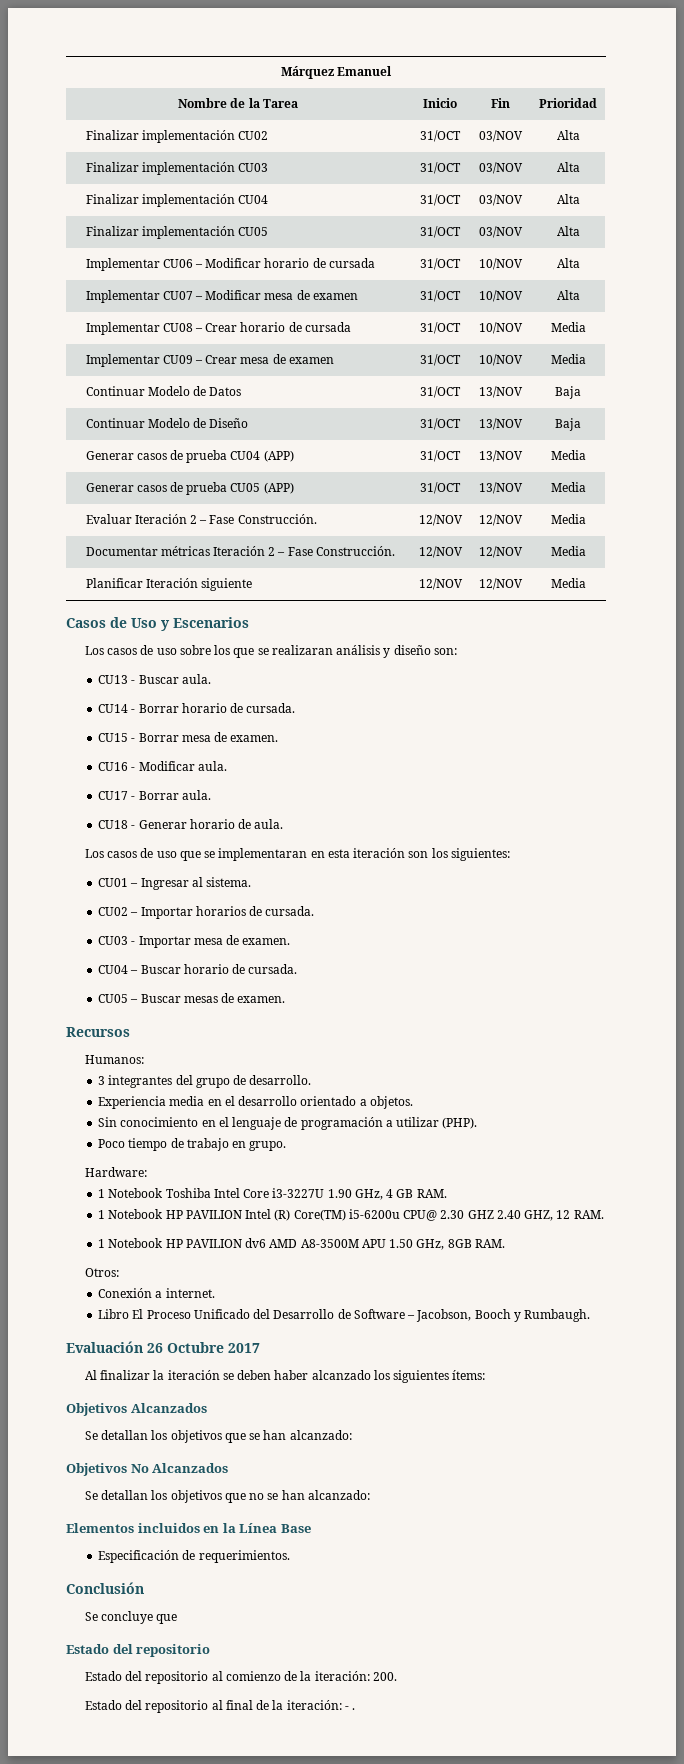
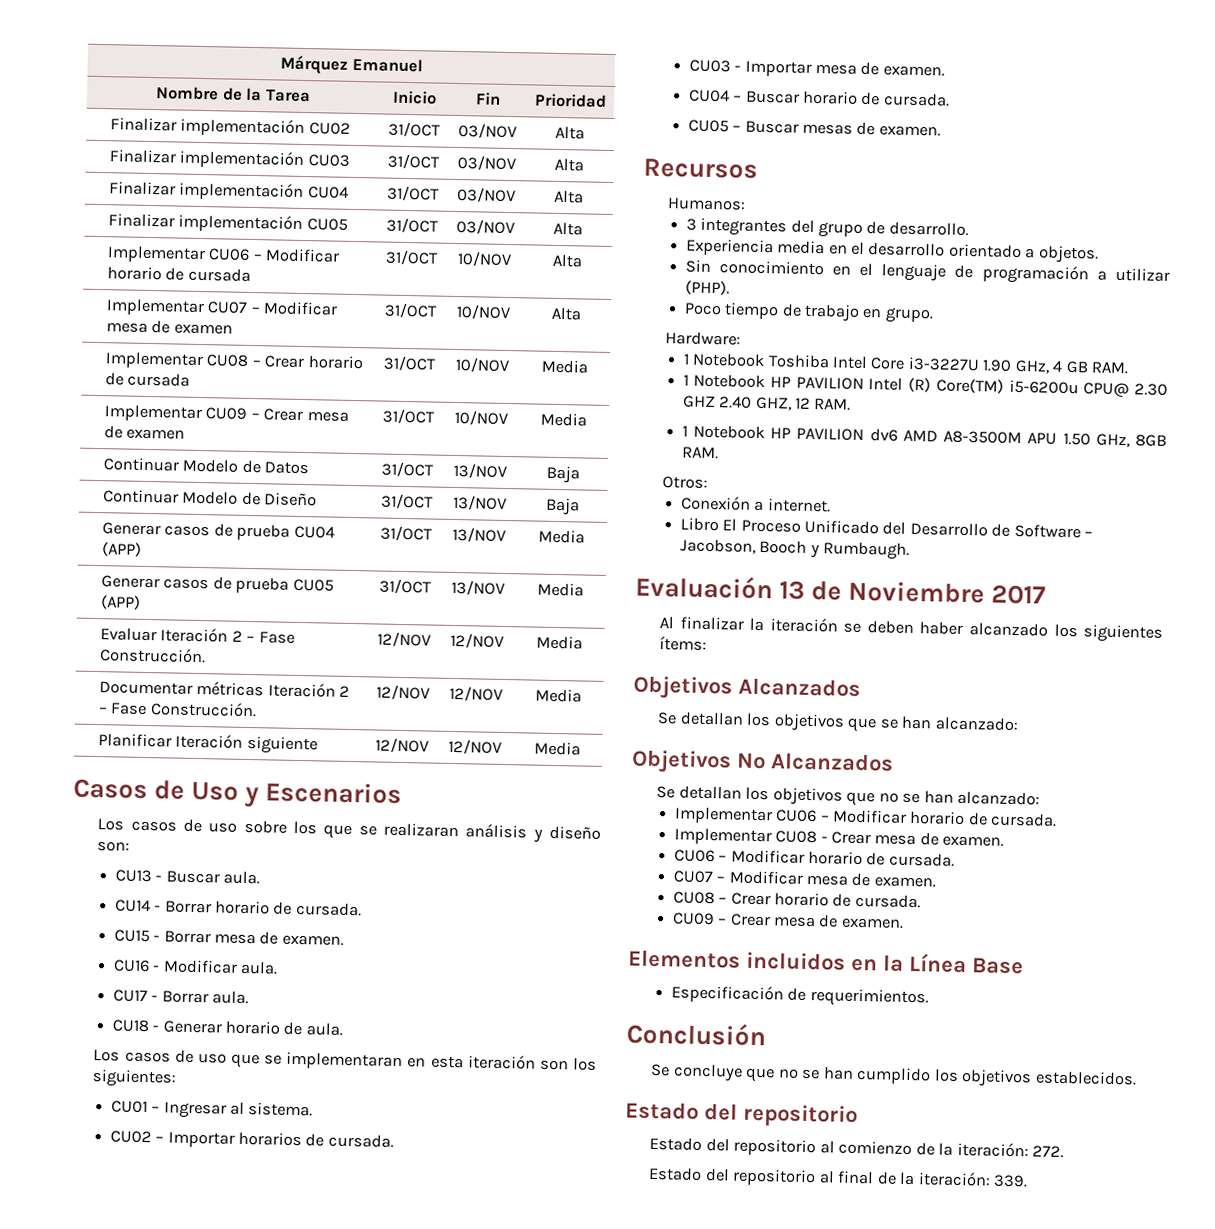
[147,1342,224,1353] 26 Octubre -> [779,580,986,604] 13 de Noviembre
(370, 1495) none -> [673,806,1058,827] [673,827,1005,847] [673,849,955,867] [672,870,936,888] [672,891,921,909] [671,912,904,929] // Implementar CU06 – Modificar horario de cursada. // Implementar CU08 - Crear mesa de examen. // CU06 – Modificar horario de cursada. // CU07 – Modificar mesa de examen. // CU08 – Crear horario de cursada. // CU09 – Crear mesa de examen.
(178, 1619) none -> [777,1066,1137,1088] no se han cumplido los objetivos establecidos.
[372,1672,397,1681] 200. -> [1032,1145,1065,1159] 272.
[344,1706,356,1710] - . -> [993,1174,1029,1188] 339.

